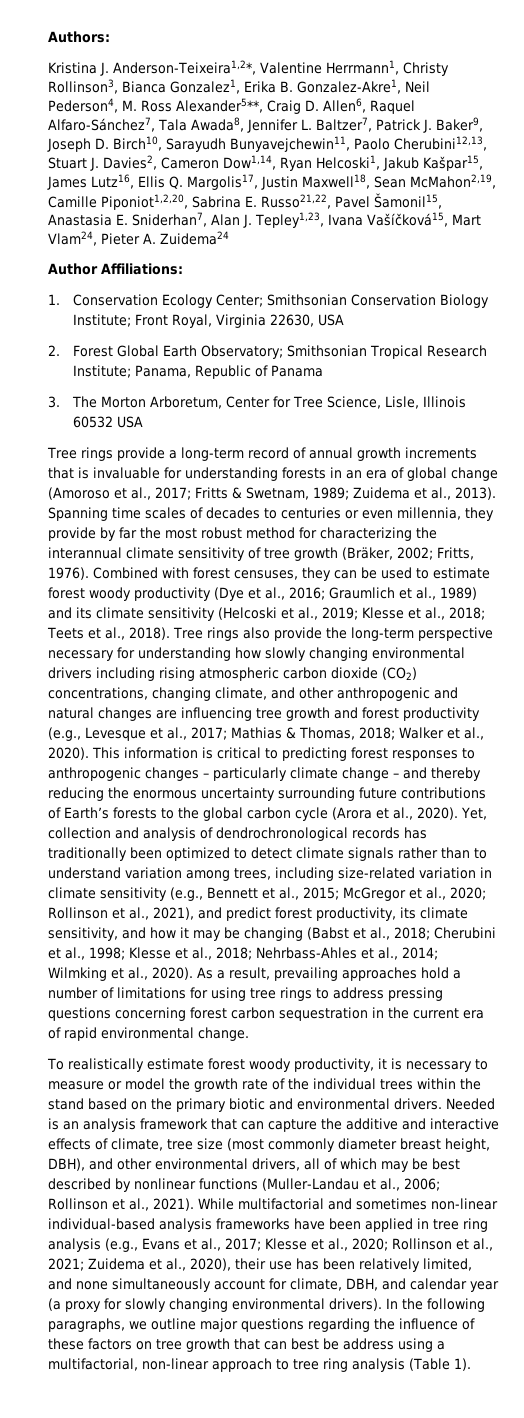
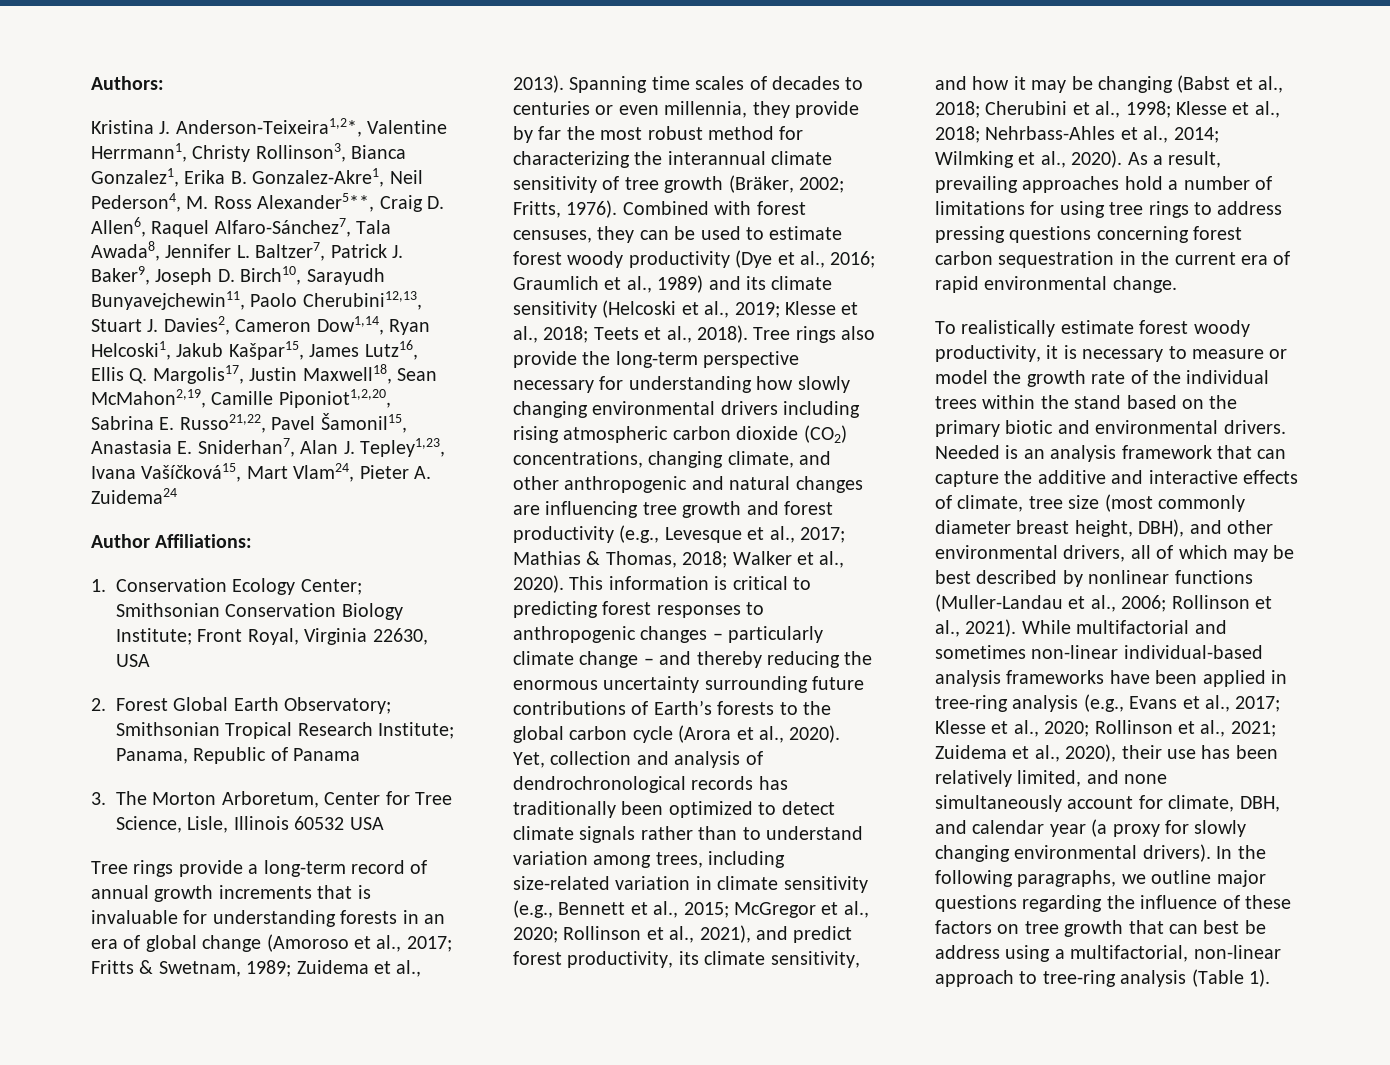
[433,1218,488,1232] tree ring -> [935,695,1008,712] tree-ring
[293,1358,348,1372] tree ring -> [1042,970,1116,987] tree-ring

